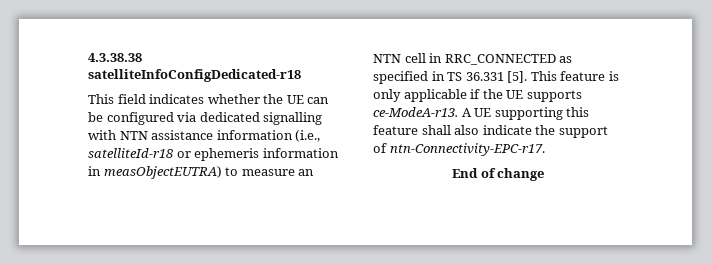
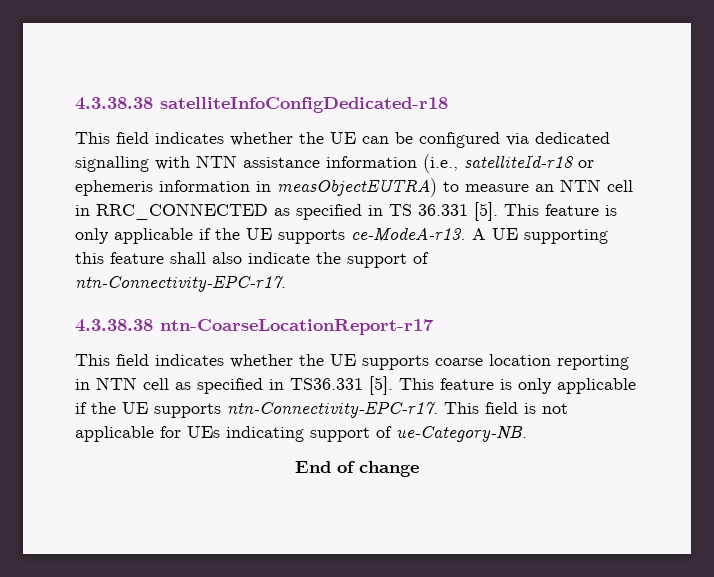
(545, 149) none -> [75,319,434,335] [75,354,629,370] [75,376,636,395] [75,401,568,418] [75,426,527,442] // 4.3.38.38 ntn-CoarseLocationReport-r17 // This field indicates whether the UE supports coarse location reporting in NTN cell as specified in TS36.331 [5]. This feature is only applicable if the UE supports ntn-Connectivity-EPC-r17. This field is not applicable for UEs indicating support of ue-Category-NB.

